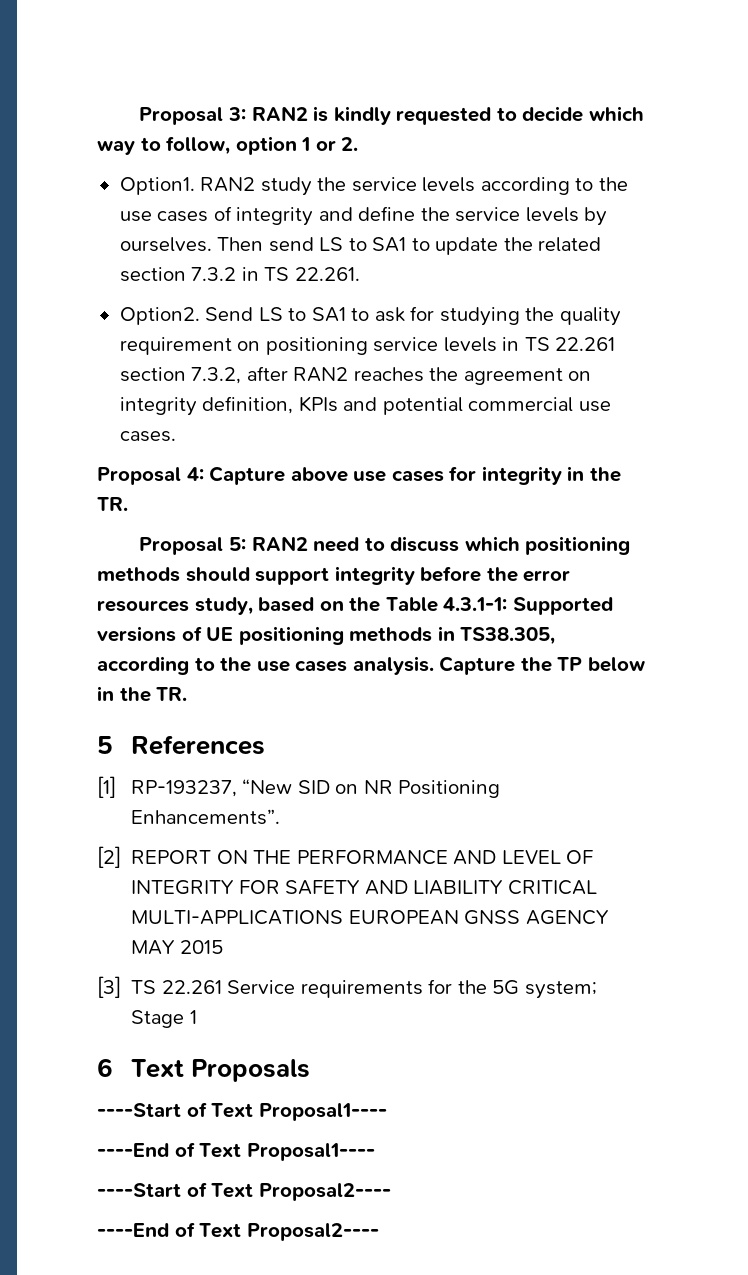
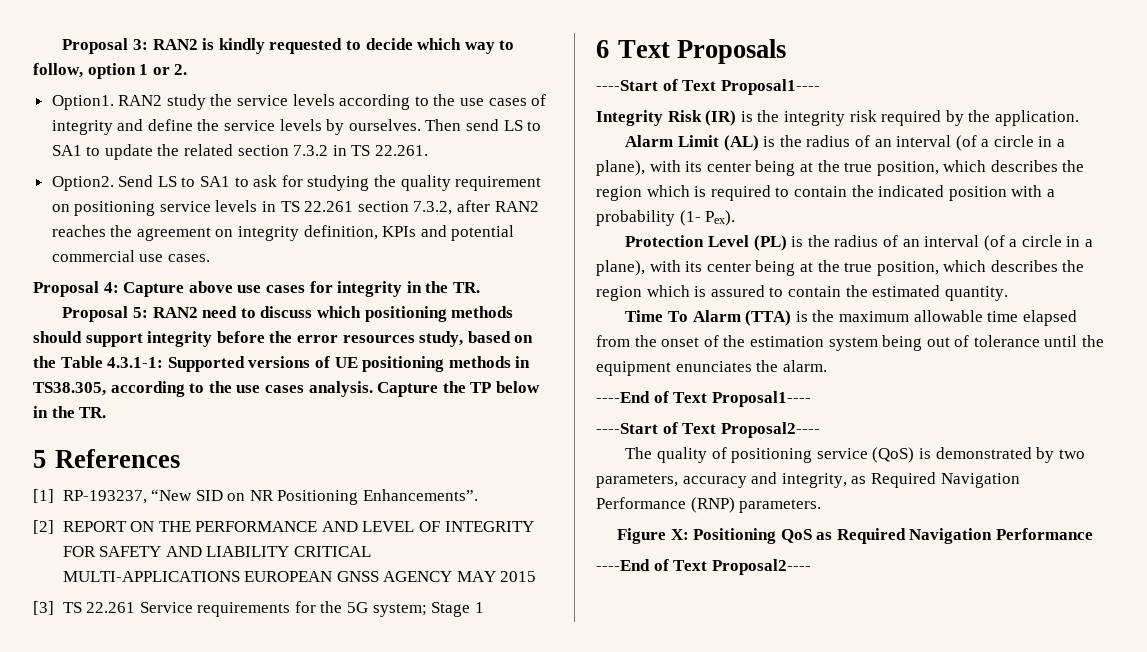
(387, 1112) none -> [596,110,1079,126] [625,135,1066,151] [596,160,1085,176] [596,185,1055,201] [596,210,736,226] [625,235,1094,251] [596,260,1085,276] [596,285,1008,301] [625,310,1077,326] [596,335,1105,351] [596,360,827,376] // Integrity Risk (IR) is the integrity risk required by the application. // Alarm Limit (AL) is the radius of an interval (of a circle in a plane), with its center being at the true position, which describes the region which is required to contain the indicated position with a probability (1- Pex). // Protection Level (PL) is the radius of an interval (of a circle in a plane), with its center being at the true position, which describes the region which is assured to contain the estimated quantity. // Time To Alarm (TTA) is the maximum allowable time elapsed from the onset of the estimation system being out of tolerance until the equipment enunciates the alarm.
(391, 1192) none -> [625,447,1085,463] [596,472,1020,488] [596,497,822,513] [616,528,1094,544] // The quality of positioning service (QoS) is demonstrated by two parameters, accuracy and integrity, as Required Navigation Performance (RNP) parameters. // Figure X: Positioning QoS as Required Navigation Performance

